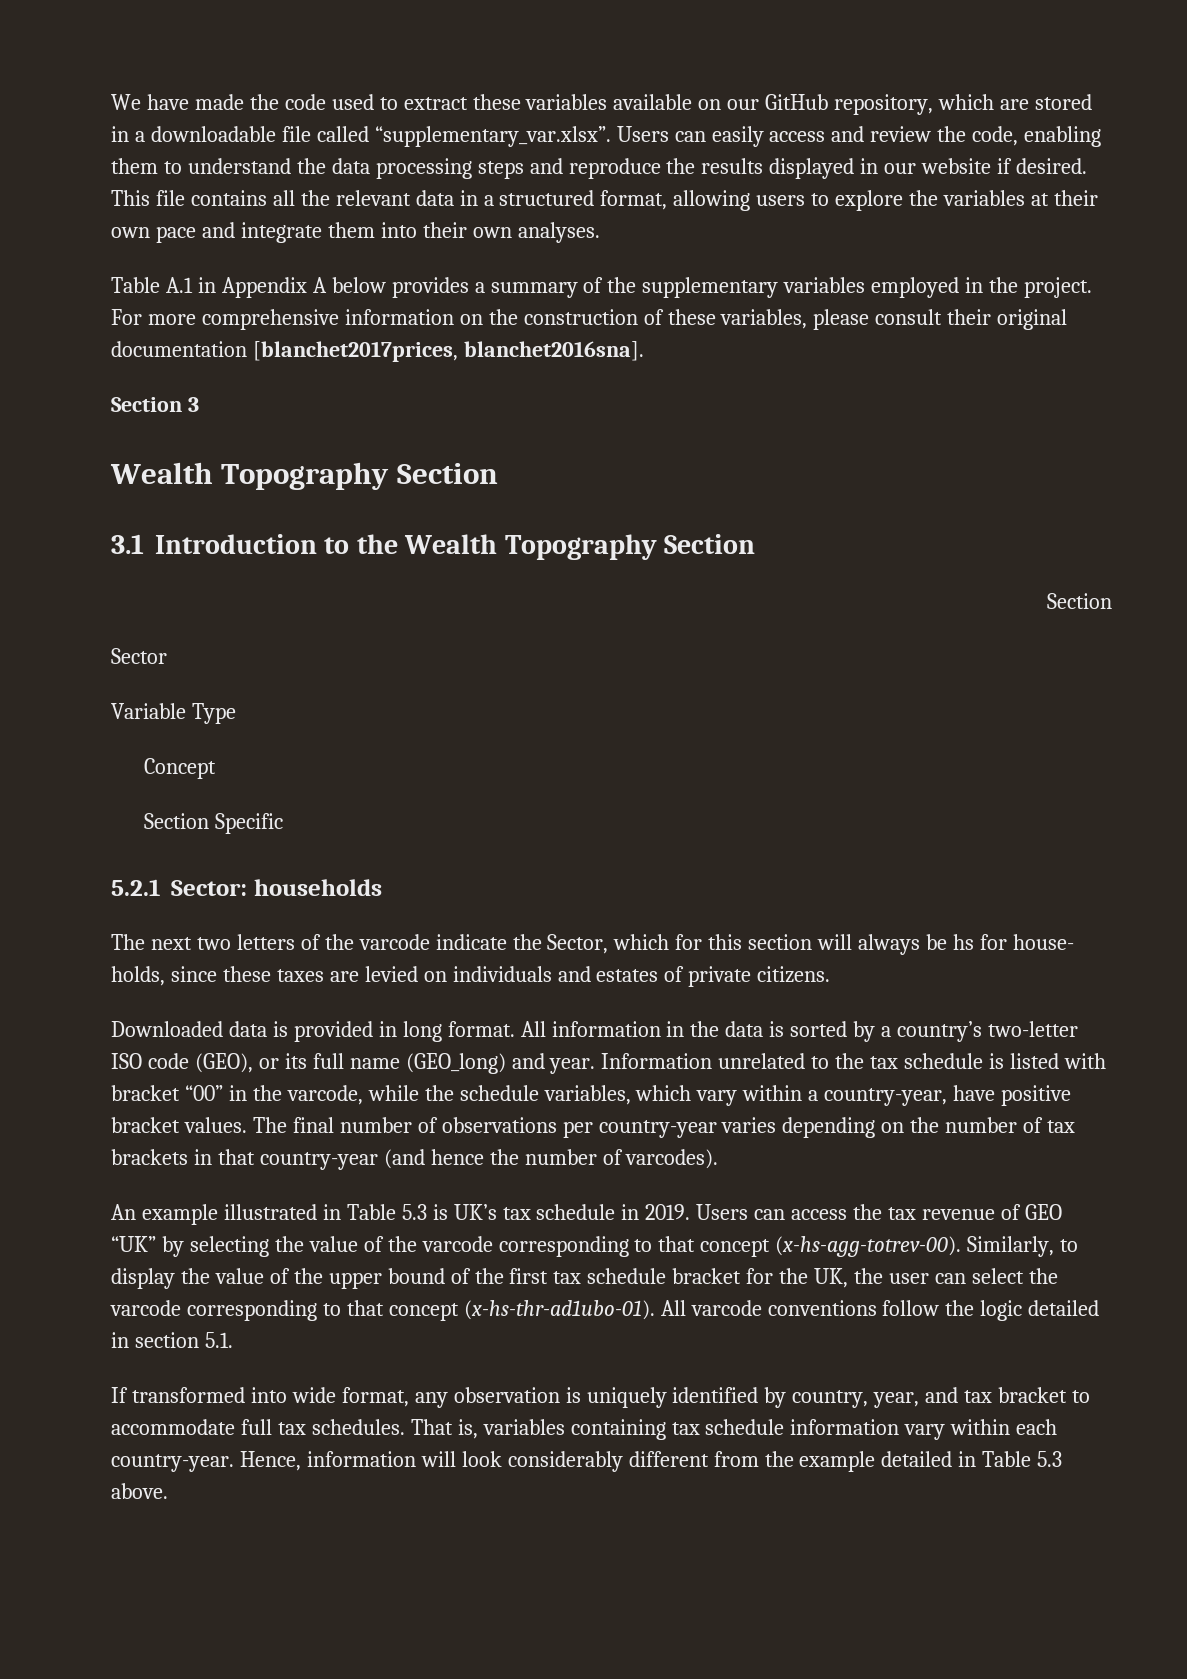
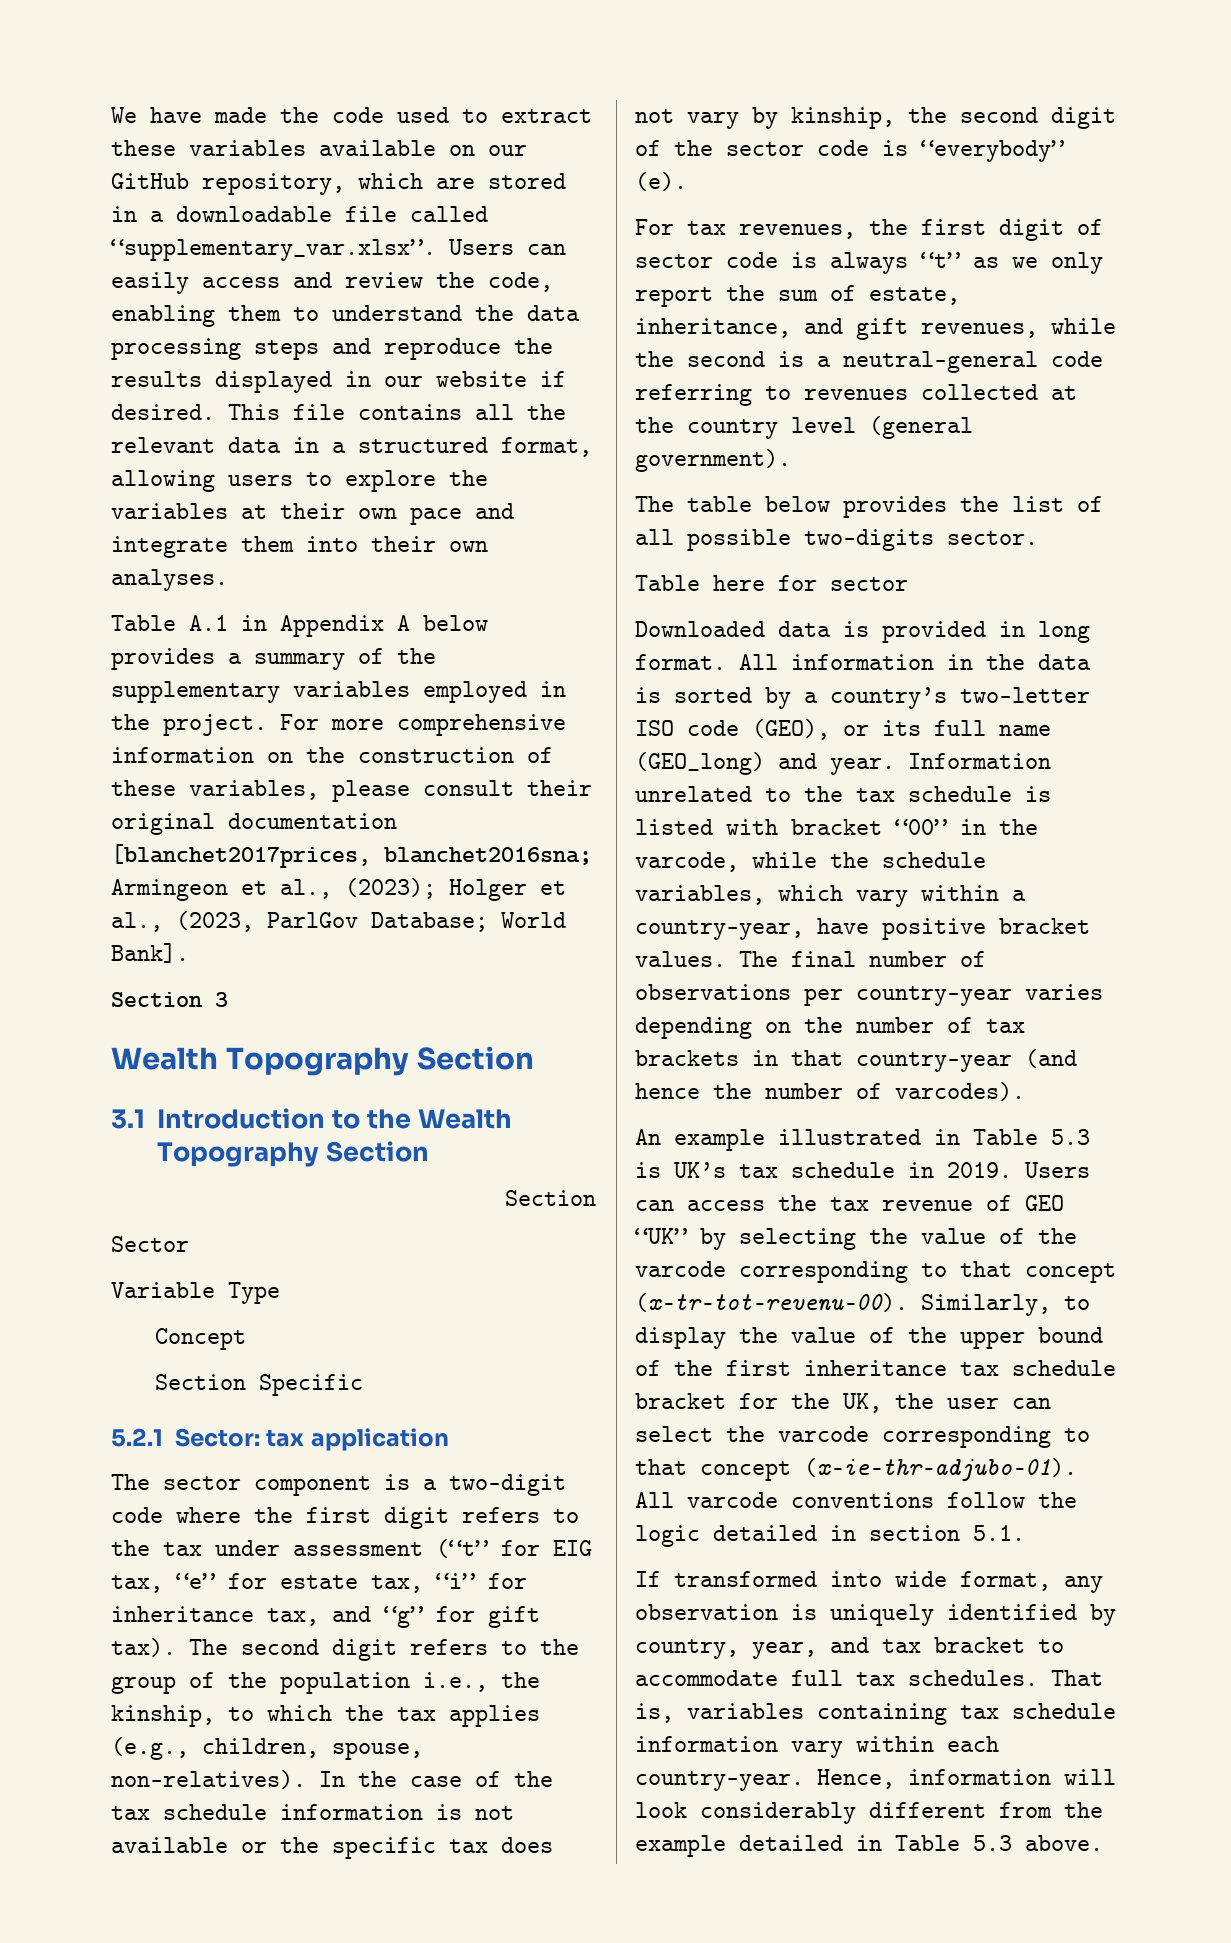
[463,341,644,361] blanchet2016sna]. -> [384,847,592,865] [111,878,566,901] [111,911,566,932] [111,943,189,963] blanchet2016sna; Armingeon et al., (2023); Holger et al., (2023, ParlGov Database; World Bank].
[253,879,382,896] [111,934,1074,955] [111,966,831,987] households // The next two letters of the varcode indicate the Sector, which for this section will always be hs for house- holds, since these taxes are levied on individuals and estates of private citizens. -> [266,1428,449,1451] [111,1474,566,1496] [111,1507,579,1529] [111,1539,592,1558] [111,1573,527,1593] [111,1606,540,1628] [111,1638,579,1661] [111,1672,540,1694] [111,1705,540,1727] [111,1737,423,1760] [111,1770,553,1789] [111,1804,514,1820] [111,1837,553,1859] [635,107,1116,129] [635,140,1064,162] [635,172,687,191] [635,219,1103,241] [635,252,1103,274] [635,285,960,307] [635,318,1116,340] [635,351,1103,373] [635,384,1077,406] [635,416,973,439] [635,449,791,472] [635,496,1103,518] [635,529,1038,551] [635,575,908,591] tax application // The sector component is a two-digit code where the first digit refers to the tax under assessment (“t” for EIG tax, “e” for estate tax, “i” for inheritance tax, and “g” for gift tax). The second digit refers to the group of the population i.e., the kinship, to which the tax applies (e.g., children, spouse, non-relatives). In the case of the tax schedule information is not available or the specific tax does not vary by kinship, the second digit of the sector code is “everybody” (e). // For tax revenues, the first digit of sector code is always “t” as we only report the sum of estate, inheritance, and gift revenues, while the second is a neutral-general code referring to revenues collected at the country level (general government). // The table below provides the list of all possible two-digits sector. // Table here for sector
[775,1236,962,1257] (x-hs-agg-totrev-00). -> [635,1293,908,1312] (x-tr-tot-revenu-00).
(549, 1276) none -> [804,1360,947,1376] inheritance
[463,1300,655,1320] (x-hs-thr-ad1ubo-01). -> [804,1458,1077,1481] (x-ie-thr-adjubo-01).

